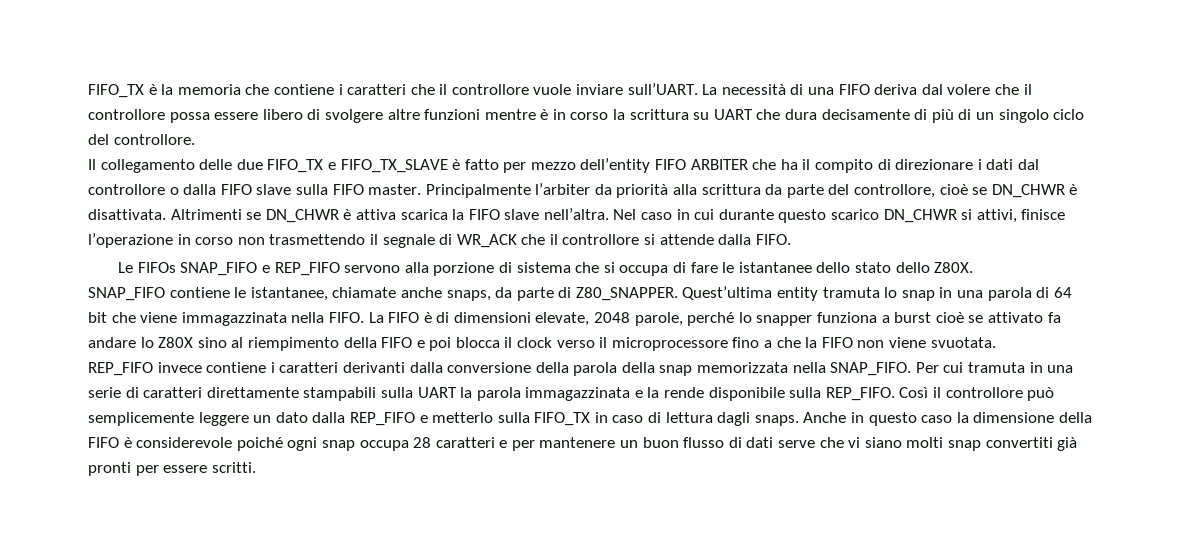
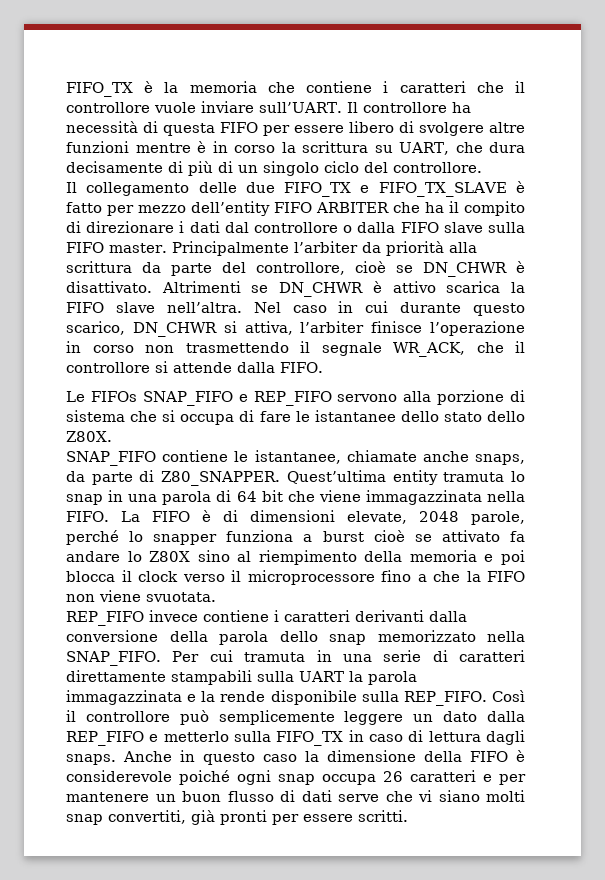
[702,84,1032,95] [88,109,210,123] La necessità di una FIFO deriva dal volere che il controllore possa -> [346,102,471,113] [66,121,290,136] Il controllore ha necessità di questa FIFO per
[713,109,753,120] UART -> [399,142,450,155] UART,
[88,209,166,220] disattivata. -> [66,281,152,293] disattivato.
[355,209,396,220] attiva -> [392,281,436,293] attivo
[831,209,880,220] scarico -> [66,321,125,335] scarico,
[976,209,1017,223] attivi, -> [244,321,365,335] attiva, l’arbiter
[439,234,517,248] di WR_ACK -> [393,342,465,357] WR_ACK,
[381,337,413,348] FIFO -> [409,550,477,562] memoria
[621,362,789,376] della snap memorizzata -> [279,630,476,645] dello snap memorizzato
[413,437,432,448] 28 -> [383,771,403,782] 26
[985,437,1053,448] convertiti -> [108,810,186,824] convertiti,

